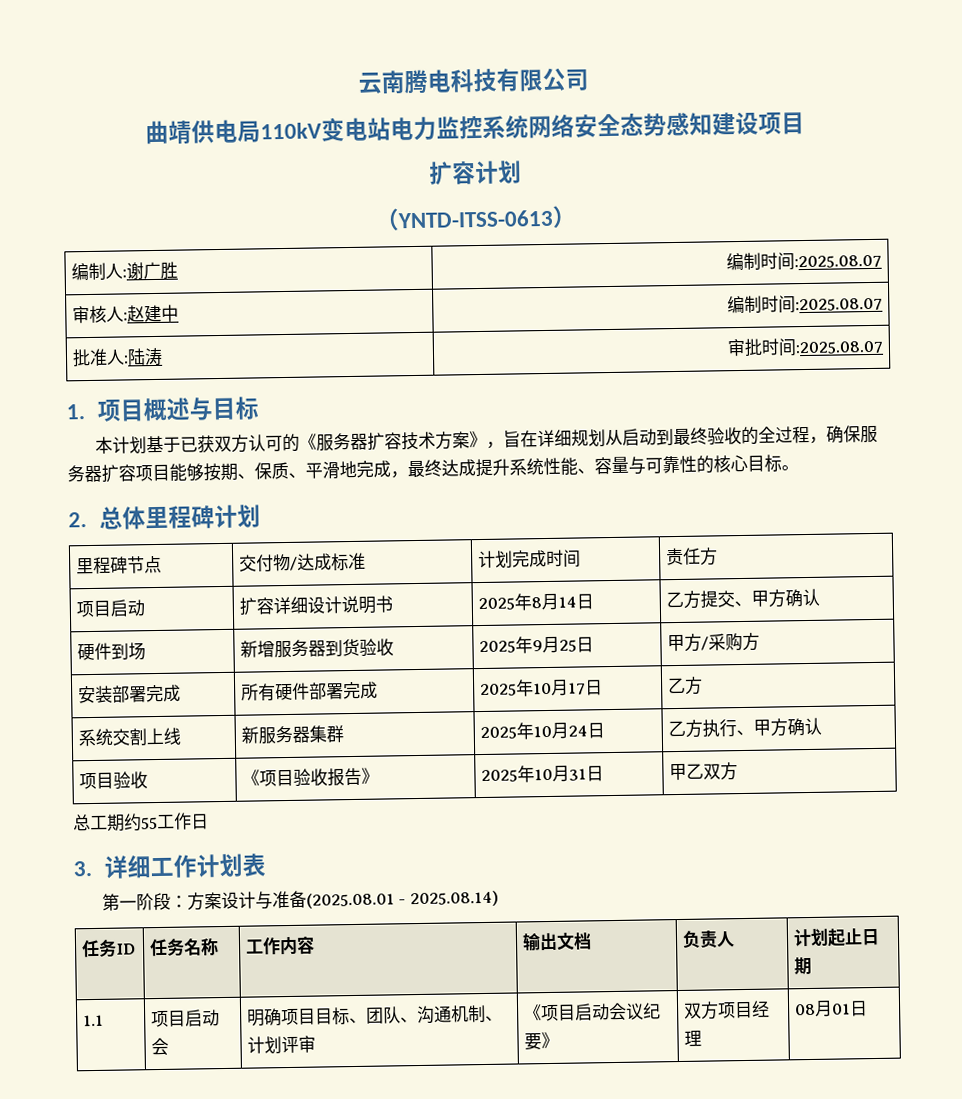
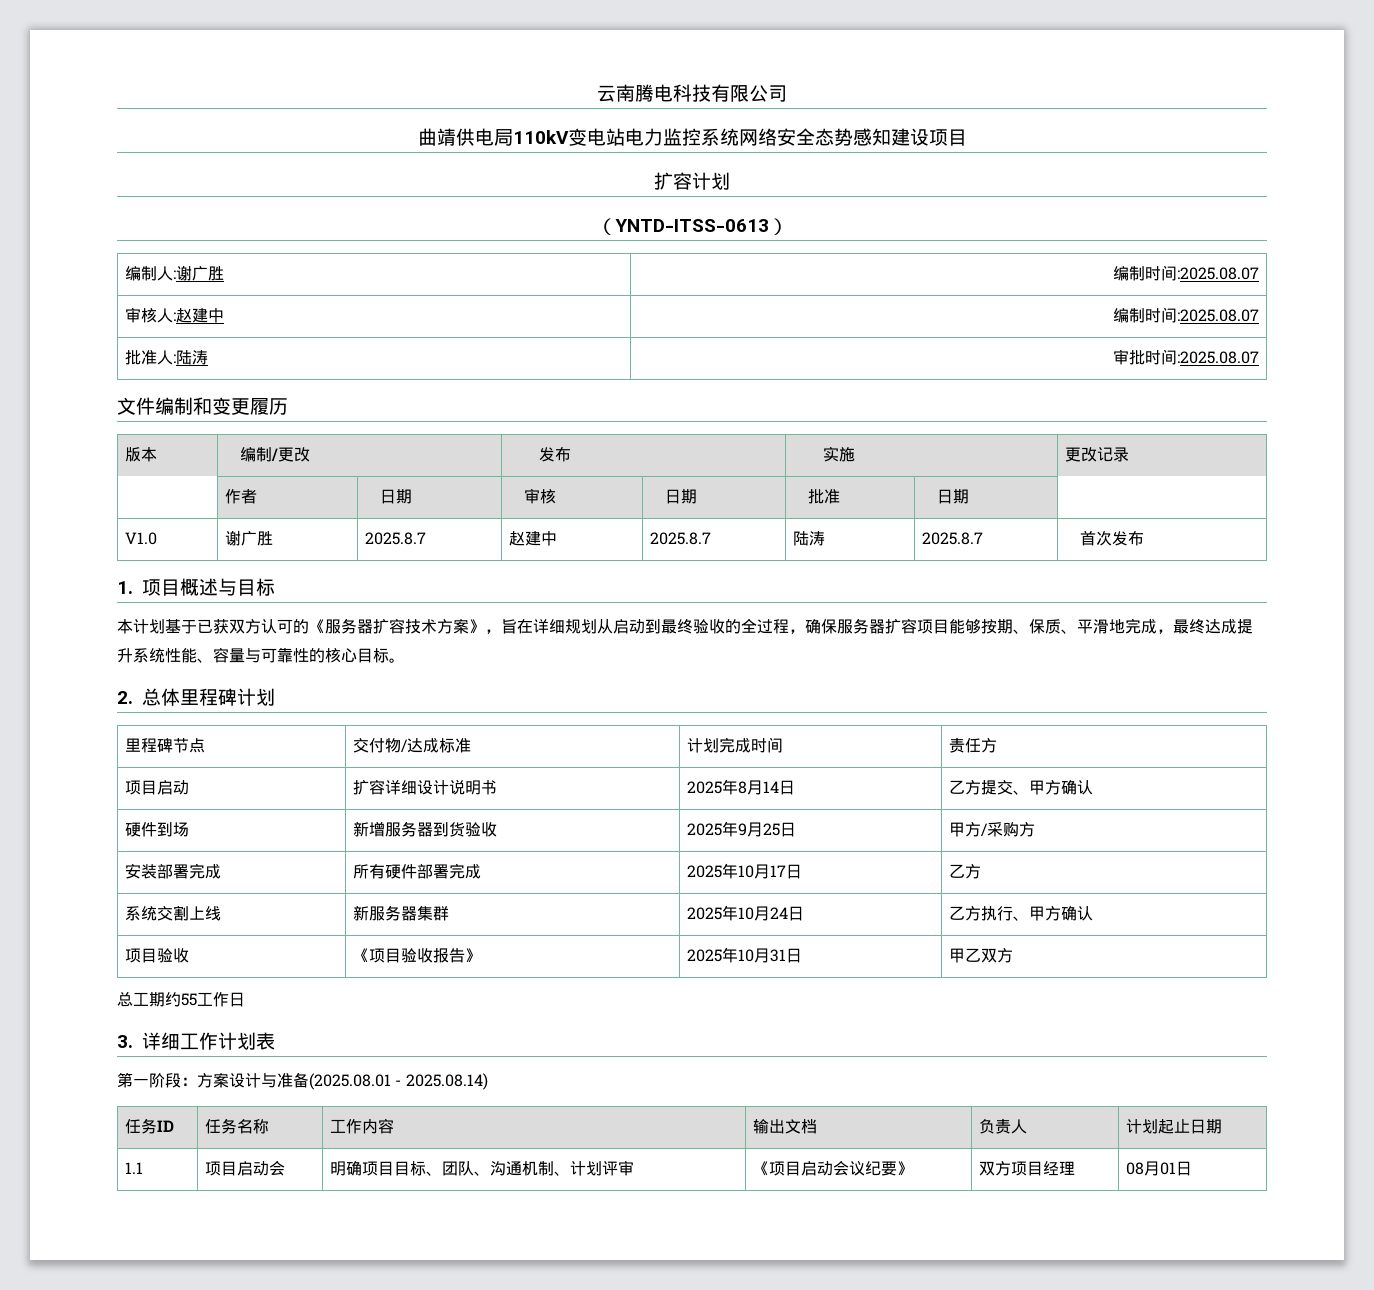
(885, 347) none -> [117,397,288,415] [124,447,157,462] [239,447,310,462] [539,446,572,462] [823,446,856,462] [1064,447,1129,462] [224,489,257,504] [379,489,412,504] [523,488,556,504] [664,489,697,504] [807,489,840,504] [936,489,969,504] [124,532,157,545] [224,530,273,546] [364,532,426,545] [508,531,557,546] [649,532,711,545] [792,531,825,546] [921,532,983,545] [1079,530,1144,546] // 文件编制和变更履历 // 版本 | 编制/更改 | 发布 | 实施 | 更改记录 // | 作者 | 日期 | 审核 | 日期 | 批准 | 日期 | // V1.0 | 谢广胜 | 2025.8.7 | 赵建中 | 2025.8.7 | 陆涛 | 2025.8.7 | 首次发布

